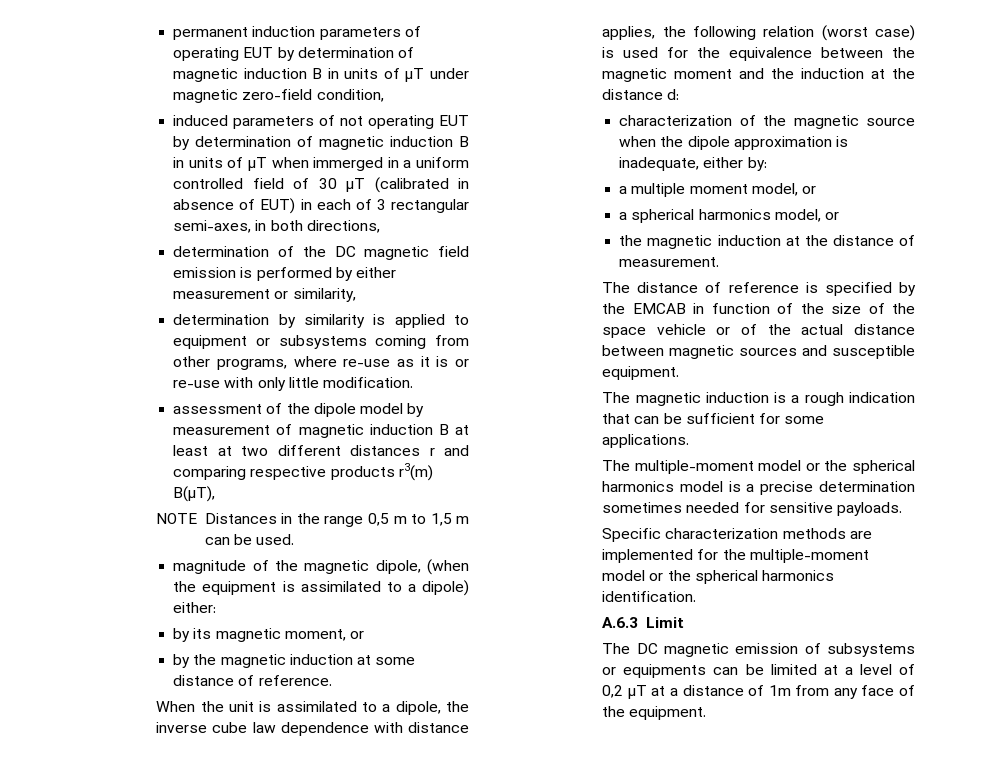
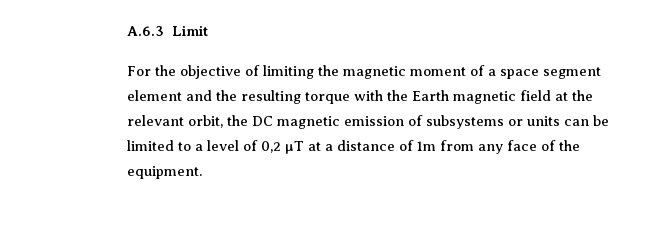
[173,26,421,40] [173,47,415,61] [173,68,469,82] [173,89,384,103] [173,115,470,129] [173,136,469,150] [173,157,469,171] [173,177,469,193] [173,198,469,214] [173,220,380,233] [173,246,469,260] [173,267,397,281] [173,288,356,302] [173,314,469,328] [173,335,469,349] [173,356,470,370] [173,377,414,391] [173,403,425,417] [173,424,469,438] [173,445,469,456] [173,463,433,481] [173,486,216,502] [156,513,470,527] [204,534,295,545] [173,559,469,575] [173,580,469,596] [173,602,217,613] [173,628,365,642] [173,654,416,668] [173,675,332,686] [156,701,470,715] [156,722,469,736] [602,25,915,41] [602,47,915,61] [602,68,915,82] [602,89,680,100] [619,115,915,129] [619,136,849,150] [619,157,767,171] [619,183,817,197] [619,209,840,223] [619,235,915,249] [619,257,720,267] [602,282,916,296] [602,303,915,314] [602,324,915,338] [602,345,915,359] [602,366,680,380] [602,392,915,406] [602,413,825,424] [602,434,690,448] [602,460,915,474] [602,481,915,495] [602,502,902,516] [602,528,872,542] [602,549,869,563] [602,570,834,584] [602,591,697,602] [602,617,684,628] [602,643,631,654] permanent induction parameters of operating EUT by determination of magnetic induction B in units of µT under magnetic zero-field condition, // induced parameters of not operating EUT by determination of magnetic induction B in units of µT when immerged in a uniform controlled field of 30 µT (calibrated in absence of EUT) in each of 3 rectangular semi-axes, in both directions, // determination of the DC magnetic field emission is performed by either measurement or similarity, // determination by similarity is applied to equipment or subsystems coming from other programs, where re-use as it is or re-use with only little modification. // assessment of the dipole model by measurement of magnetic induction B at least at two different distances r and comparing respective products r3(m) B(µT), // NOTE Distances in the range 0,5 m to 1,5 m can be used. // magnitude of the magnetic dipole, (when the equipment is assimilated to a dipole) either: // by its magnetic moment, or // by the magnetic induction at some distance of reference. // When the unit is assimilated to a dipole, the inverse cube law dependence with distance applies, the following relation (worst case) is used for the equivalence between the magnetic moment and the induction at the distance d: // characterization of the magnetic source when the dipole approximation is inadequate, either by: // a multiple moment model, or // a spherical harmonics model, or // the magnetic induction at the distance of measurement. // The distance of reference is specified by the EMCAB in function of the size of the space vehicle or of the actual distance between magnetic sources and susceptible equipment. // The magnetic induction is a rough indication that can be sufficient for some applications. // The multiple-moment model or the spherical harmonics model is a precise determination sometimes needed for sensitive payloads. // Specific characterization methods are implemented for the multiple-moment model or the spherical harmonics identification. // A.6.3 Limit // The -> [127,25,208,36] [127,65,602,79] [127,90,594,104] [127,115,249,128] A.6.3 Limit // For the objective of limiting the magnetic moment of a space segment element and the resulting torque with the Earth magnetic field at the relevant orbit, the
[623,664,707,678] equipments -> [527,116,561,126] units
[823,665,838,675] at -> [178,142,192,151] to

